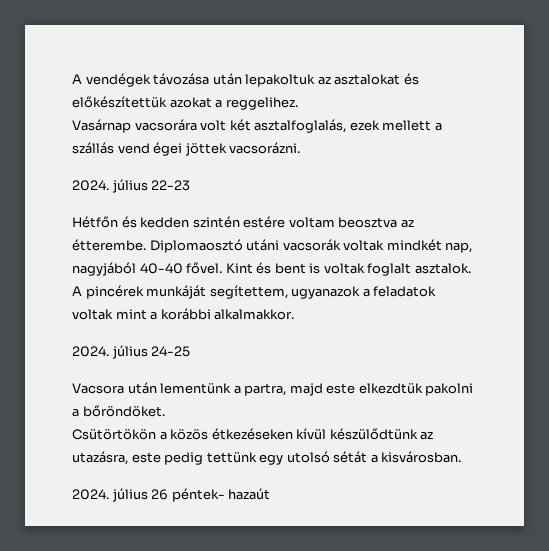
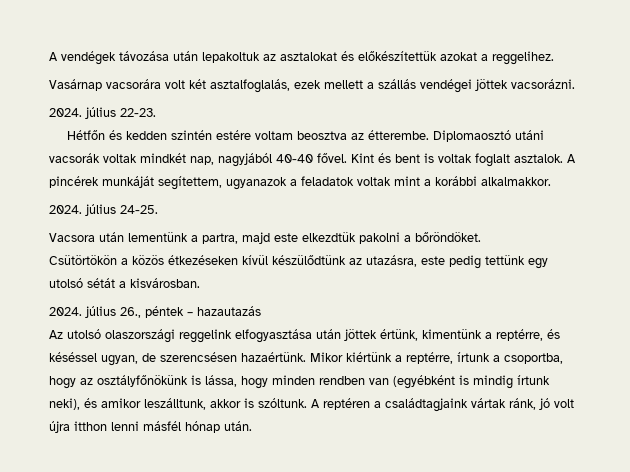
[117,142,183,156] vend égei -> [420,79,472,93] vendégei
[151,180,191,191] 22-23 -> [120,108,156,117] 22-23.
[151,346,191,357] 24-25 -> [120,205,158,214] 24-25.
[151,488,271,502] 26 péntek- hazaút -> [120,306,261,318] [49,329,560,343] [49,352,563,366] [49,375,550,389] [49,398,574,412] [49,421,252,433] 26., péntek – hazautazás // Az utolsó olaszországi reggelink elfogyasztása után jöttek értünk, kimentünk a reptérre, és késéssel ugyan, de szerencsésen hazaértünk. Mikor kiértünk a reptérre, írtunk a csoportba, hogy az osztályfőnökünk is lássa, hogy minden rendben van (egyébként is mindig írtunk neki), és amikor leszálltunk, akkor is szóltunk. A reptéren a családtagjaink vártak ránk, jó volt újra itthon lenni másfél hónap után.

